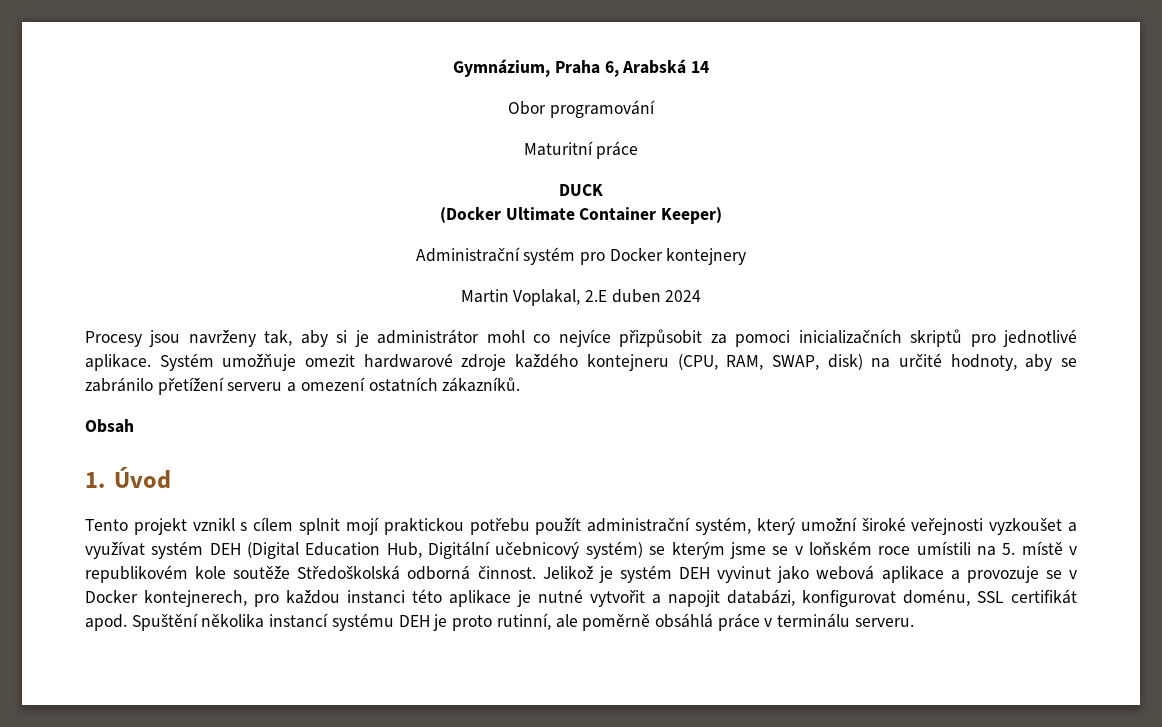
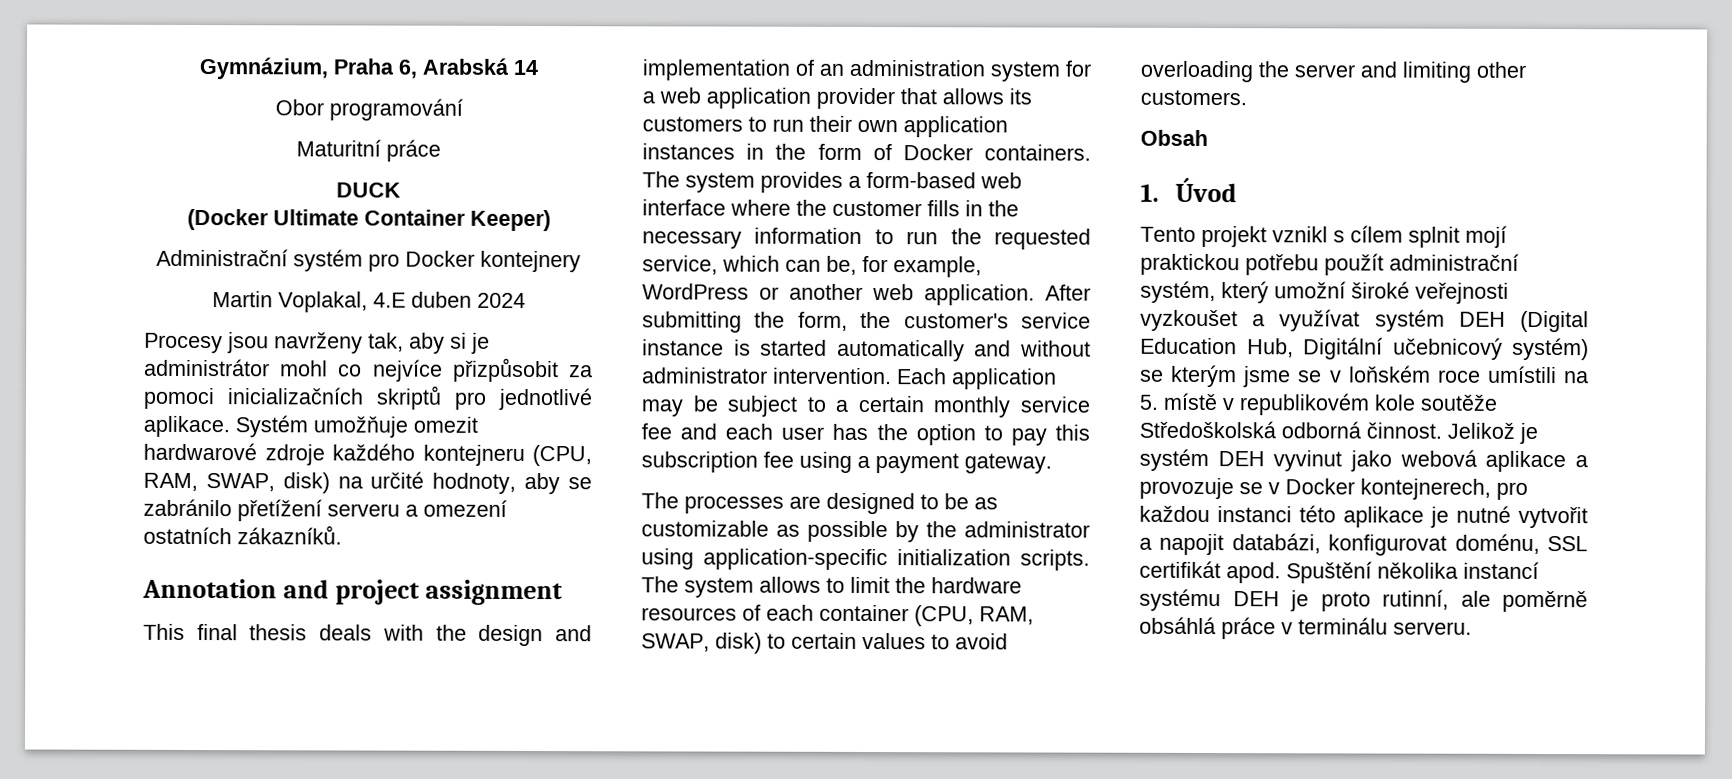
[585,290,607,302] 2.E -> [372,292,406,308] 4.E
(521, 384) none -> [142,578,563,606] [143,623,592,647] [642,59,1091,82] [642,87,1032,110] [642,115,1008,138] [642,143,1091,161] [642,171,1022,193] [642,199,1019,217] [642,227,1091,250] [642,255,982,278] [642,283,1091,306] [642,311,1091,333] [642,339,1091,362] [642,367,1057,390] [641,395,1090,418] [641,423,1090,446] [641,451,1052,474] [641,492,998,515] [641,520,1090,543] [641,548,1090,571] [641,576,1022,598] [641,604,1034,627] [641,632,1008,654] [1140,60,1526,83] [1140,89,1247,106] // Annotation and project assignment // This final thesis deals with the design and implementation of an administration system for a web application provider that allows its customers to run their own application instances in the form of Docker containers. The system provides a form-based web interface where the customer fills in the necessary information to run the requested service, which can be, for example, WordPress or another web application. After submitting the form, the customer's service instance is started automatically and without administrator intervention. Each application may be subject to a certain monthly service fee and each user has the option to pay this subscription fee using a payment gateway. // The processes are designed to be as customizable as possible by the administrator using application-specific initialization scripts. The system allows to limit the hardware resources of each container (CPU, RAM, SWAP, disk) to certain values to avoid overloading the server and limiting other customers.

